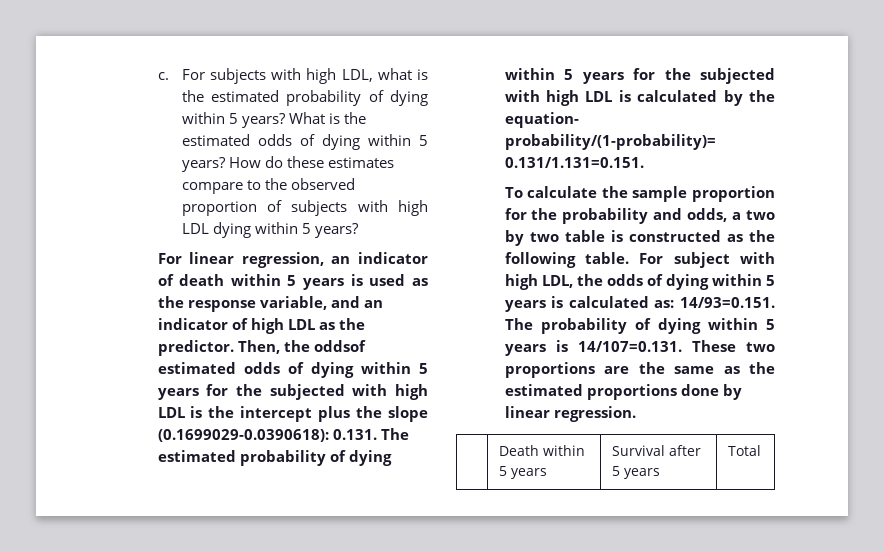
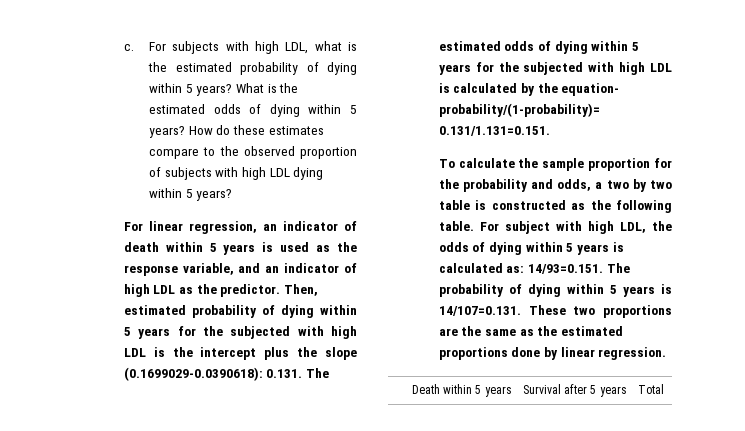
[283,340,366,352] [157,362,280,374] the oddsof estimated odds -> [123,305,257,318] estimated probability
[239,450,326,466] probability -> [504,41,535,51] odds

